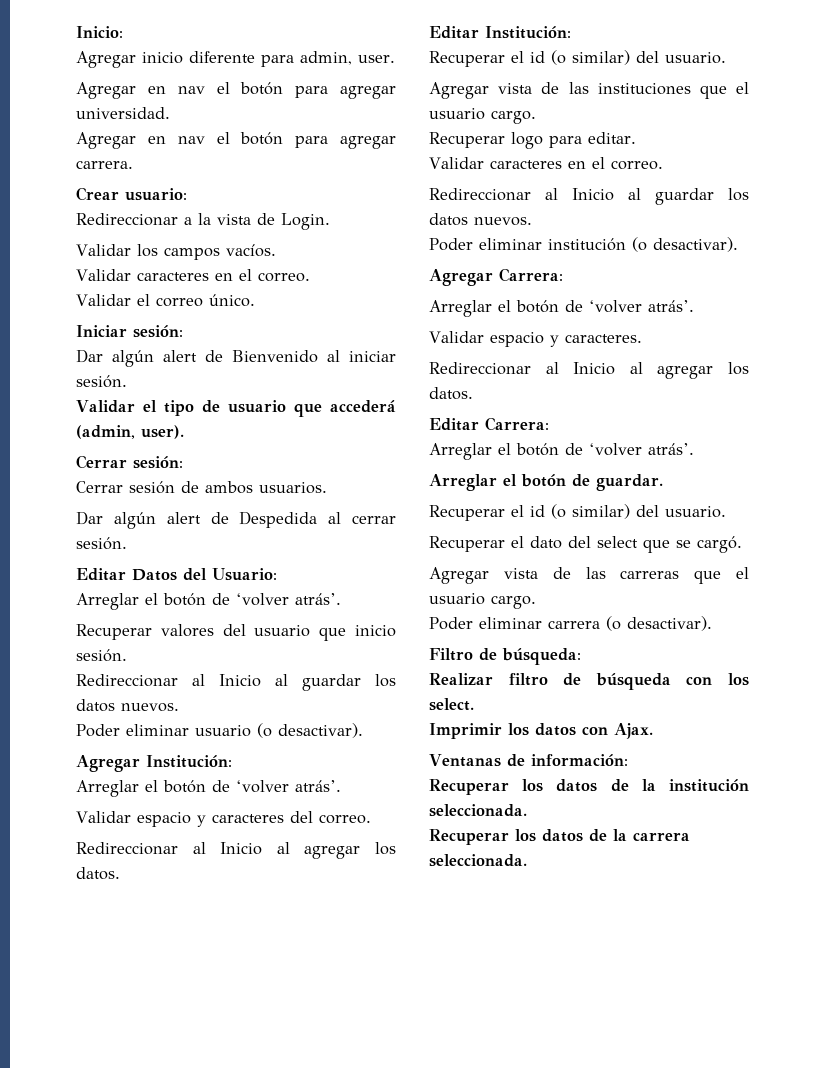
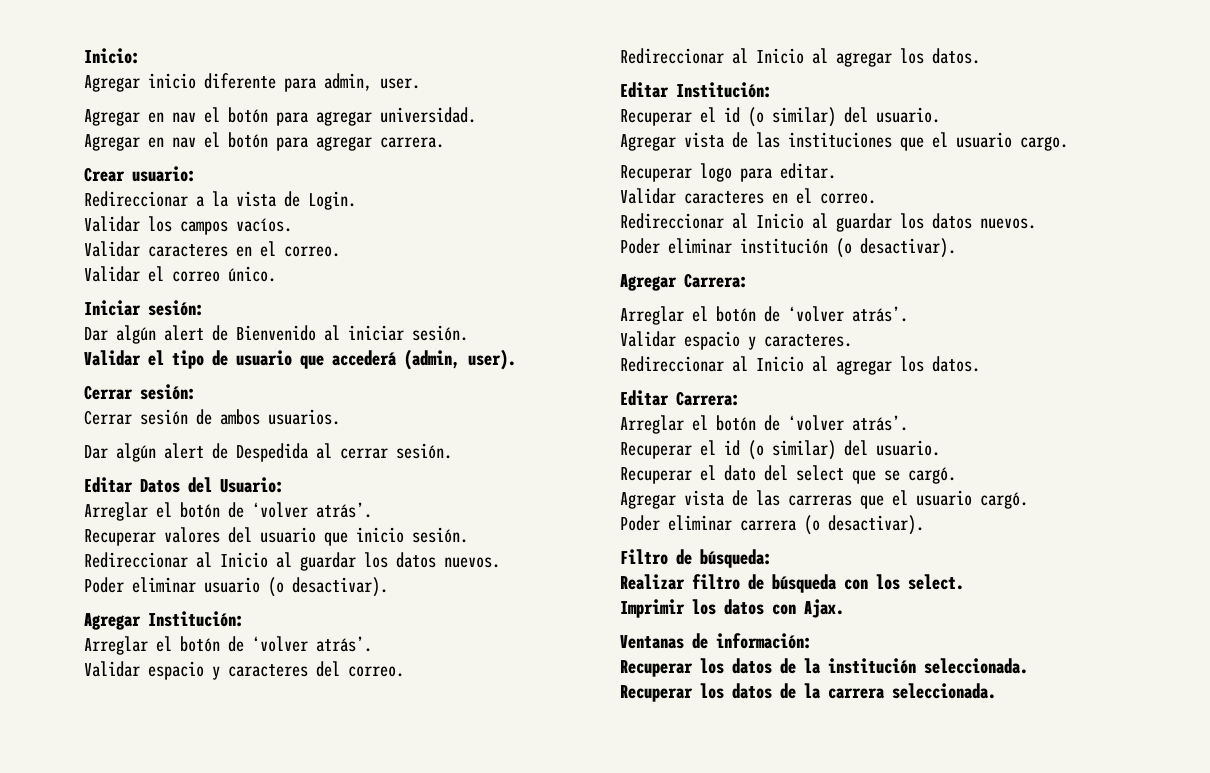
[429,474,663,491] // Arreglar el botón de guardar. -> (908, 423) none
[491,595,536,609] cargo. -> [980,492,1028,509] cargó.

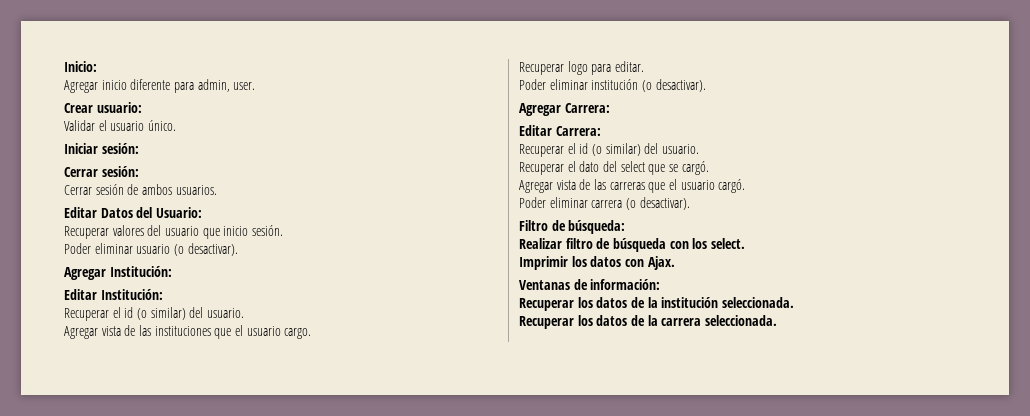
[84,107,476,126] [84,132,444,151] [84,166,196,182] [84,191,356,210] [84,216,292,235] [84,241,340,257] [84,266,220,282] Agregar en nav el botón para agregar universidad. // Agregar en nav el botón para agregar carrera. // Crear usuario: // Redireccionar a la vista de Login. // Validar los campos vacíos. // Validar caracteres en el correo. // Validar el correo -> [64,102,142,113] [64,120,145,131] Crear usuario: // Validar el usuario
[84,325,468,344] [84,349,516,370] // Dar algún alert de Bienvenido al iniciar sesión. // Validar el tipo de usuario que accederá (admin, user). -> (139, 148) none
[84,443,452,462] [84,477,284,493] [84,502,372,521] Dar algún alert de Despedida al cerrar sesión. // Editar Datos del Usuario: // Arreglar el botón de ‘volver atrás’. -> [64,207,202,218] Editar Datos del Usuario:
[84,552,500,571] // Redireccionar al Inicio al guardar los datos nuevos. -> (283, 230) none
[84,636,372,655] [84,661,404,680] [620,48,980,67] // Arreglar el botón de ‘volver atrás’. // Validar espacio y caracteres del correo. // Redireccionar al Inicio al agregar los datos. -> (172, 271) none
[620,188,876,204] [620,213,1036,232] // Validar caracteres en el correo. // Redireccionar al Inicio al guardar los datos nuevos. -> (644, 66) none
[620,306,908,325] [620,331,852,350] [620,356,980,375] [620,390,740,406] [620,415,908,434] Arreglar el botón de ‘volver atrás’. // Validar espacio y caracteres. // Redireccionar al Inicio al agregar los datos. // Editar Carrera: // Arreglar el botón de ‘volver atrás’. -> [519,125,601,136] Editar Carrera:

